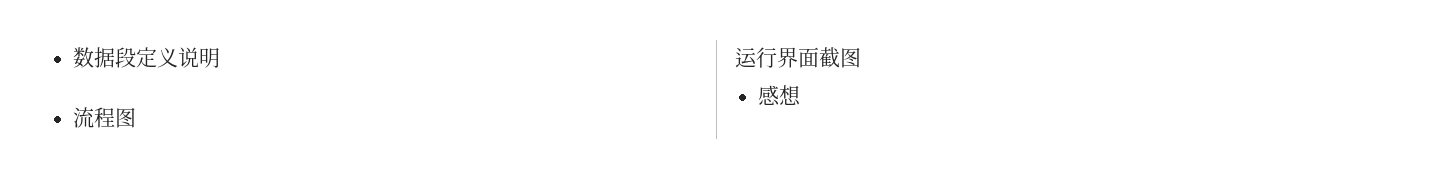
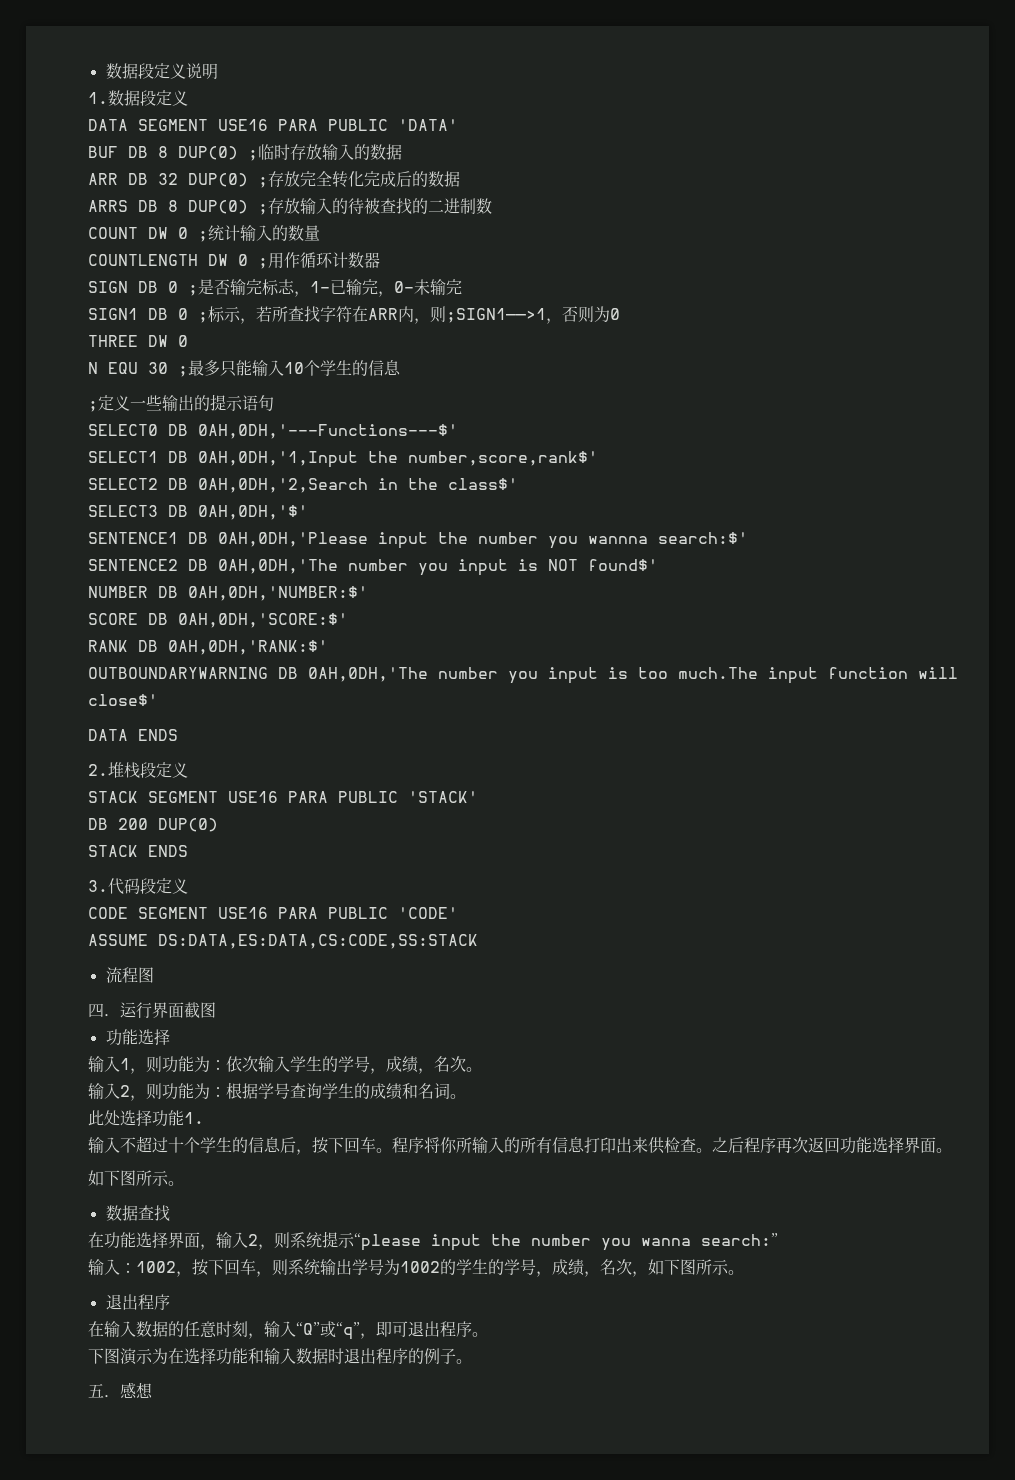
(221, 58) none -> [88,90,188,106] [88,119,458,131] [88,144,402,161] [88,171,460,188] [88,198,492,215] [88,225,320,242] [88,252,380,269] [88,279,462,297] [88,306,620,324] [88,335,188,347] [88,360,401,377] [88,394,274,412] [88,424,458,439] [88,451,598,468] [88,478,518,493] [88,505,308,520] [88,532,748,549] [88,559,658,576] [88,586,368,601] [88,613,348,628] [88,640,328,655] [88,667,958,684] [88,694,158,706] [88,729,178,741] [88,762,188,778] [88,791,478,803] [88,818,218,832] [88,845,188,857] [88,878,188,895] [88,907,458,919] [88,934,478,949] // 1.数据段定义 // DATA SEGMENT USE16 PARA PUBLIC 'DATA' // BUF DB 8 DUP(0) ;临时存放输入的数据 // ARR DB 32 DUP(0) ;存放完全转化完成后的数据 // ARRS DB 8 DUP(0) ;存放输入的待被查找的二进制数 // COUNT DW 0 ;统计输入的数量 // COUNTLENGTH DW 0 ;用作循环计数器 // SIGN DB 0 ;是否输完标志，1-已输完，0-未输完 // SIGN1 DB 0 ;标示，若所查找字符在ARR内，则;SIGN1——>1，否则为0 // THREE DW 0 // N EQU 30 ;最多只能输入10个学生的信息 // ;定义一些输出的提示语句 // SELECT0 DB 0AH,0DH,'---Functions---$' // SELECT1 DB 0AH,0DH,'1,Input the number,score,rank$' // SELECT2 DB 0AH,0DH,'2,Search in the class$' // SELECT3 DB 0AH,0DH,'$' // SENTENCE1 DB 0AH,0DH,'Please input the number you wannna search:$' // SENTENCE2 DB 0AH,0DH,'The number you input is NOT found$' // NUMBER DB 0AH,0DH,'NUMBER:$' // SCORE DB 0AH,0DH,'SCORE:$' // RANK DB 0AH,0DH,'RANK:$' // OUTBOUNDARYWARNING DB 0AH,0DH,'The number you input is too much.The input function will close$' // DATA ENDS // 2.堆栈段定义 // STACK SEGMENT USE16 PARA PUBLIC 'STACK' // DB 200 DUP(0) // STACK ENDS // 3.代码段定义 // CODE SEGMENT USE16 PARA PUBLIC 'CODE' // ASSUME DS:DATA,ES:DATA,CS:CODE,SS:STACK
(137, 117) none -> [88,1003,120,1018] 四．
(861, 57) none -> [105,1029,170,1046] [88,1056,482,1074] [88,1082,466,1101] [88,1110,204,1127] [88,1136,952,1155] [88,1170,184,1186] [105,1205,170,1222] [88,1231,778,1251] [88,1259,744,1277] [105,1294,170,1310] [88,1321,488,1340] [88,1348,472,1365] [88,1383,120,1398] 功能选择 // 输入1，则功能为：依次输入学生的学号，成绩，名次。 // 输入2，则功能为：根据学号查询学生的成绩和名词。 // 此处选择功能1. // 输入不超过十个学生的信息后，按下回车。程序将你所输入的所有信息打印出来供检查。之后程序再次返回功能选择界面。 // 如下图所示。 // 数据查找 // 在功能选择界面，输入2，则系统提示“please input the number you wanna search:” // 输入：1002，按下回车，则系统输出学号为1002的学生的学号，成绩，名次，如下图所示。 // 退出程序 // 在输入数据的任意时刻，输入“Q”或“q”，即可退出程序。 // 下图演示为在选择功能和输入数据时退出程序的例子。 // 五．

